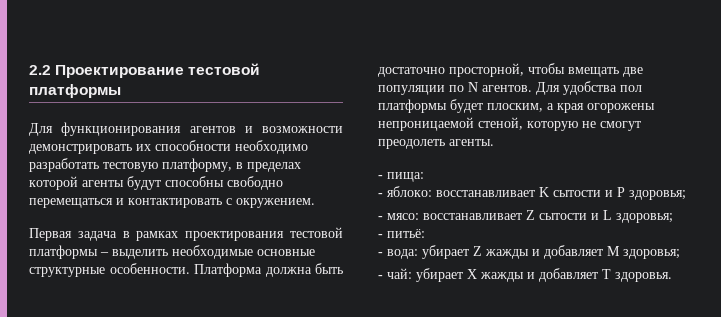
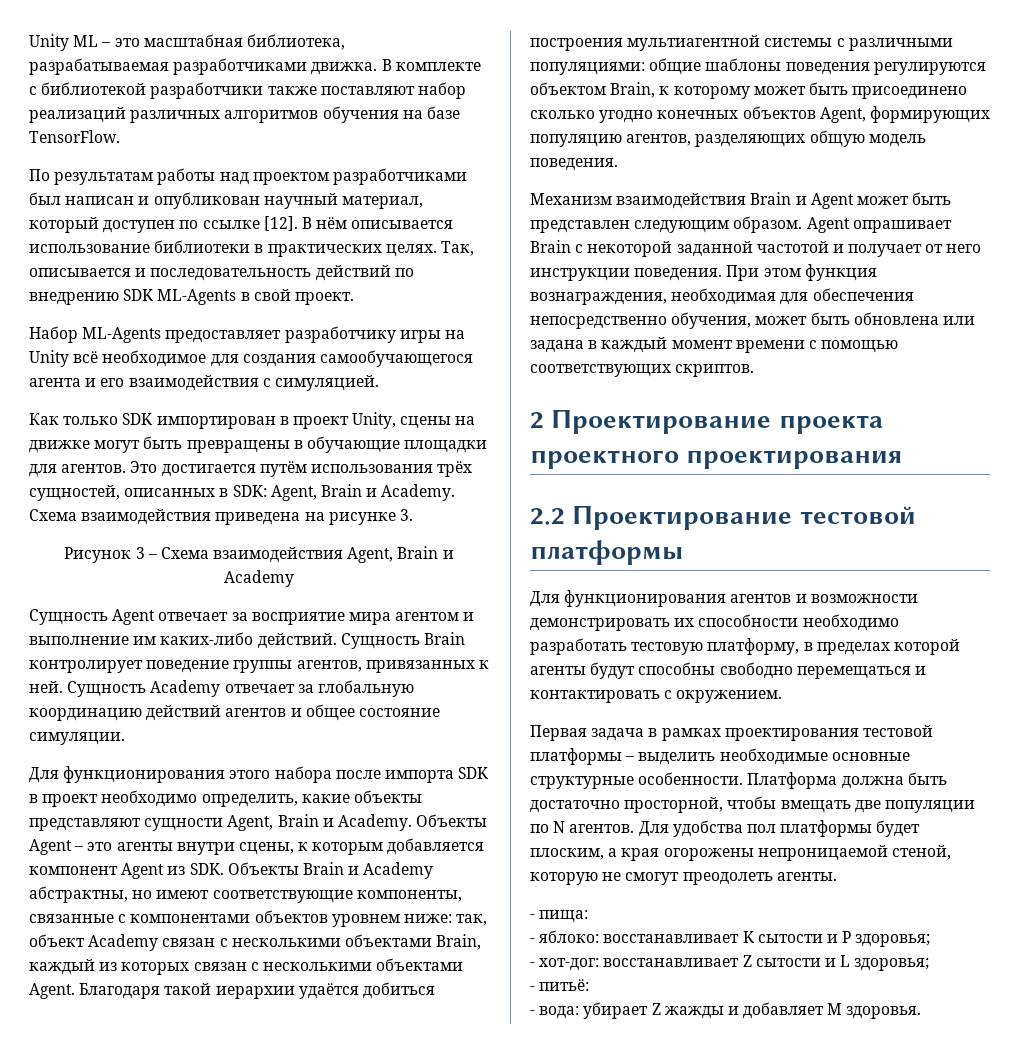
(29, 70) none -> [29,34,345,51] [29,58,481,75] [29,82,466,99] [29,106,460,123] [29,130,120,143] [29,168,467,185] [29,192,423,209] [29,216,454,233] [29,240,474,257] [29,265,414,281] [29,289,354,305] [29,326,465,343] [29,350,473,367] [29,375,379,391] [29,412,476,429] [29,436,488,453] [29,461,473,477] [29,484,456,501] [29,509,413,525] [64,546,454,563] [224,570,294,587] [29,609,475,625] [29,632,465,649] [29,660,489,673] [29,680,414,697] [29,704,440,721] [29,732,125,745] [29,766,490,783] [29,790,422,807] [29,814,488,831] [29,838,485,855] [29,862,434,879] [29,886,462,903] [29,910,488,927] [29,934,482,951] [29,958,464,975] [29,982,435,999] [530,35,953,51] [530,58,986,75] [530,82,968,99] [530,106,990,123] [530,130,926,147] [530,158,618,171] [530,192,952,209] [530,216,952,233] [530,240,982,257] [530,264,877,281] [530,288,914,305] [530,312,975,329] [530,337,899,353] [530,364,755,377] [530,409,883,434] [530,450,903,469] Unity ML – это масштабная библиотека, разрабатываемая разработчиками движка. В комплекте с библиотекой разработчики также поставляют набор реализаций различных алгоритмов обучения на базе TensorFlow. // По результатам работы над проектом разработчиками был написан и опубликован научный материал, который доступен по ссылке [12]. В нём описывается использование библиотеки в практических целях. Так, описывается и последовательность действий по внедрению SDK ML-Agents в свой проект. // Набор ML-Agents предоставляет разработчику игры на Unity всё необходимое для создания самообучающегося агента и его взаимодействия с симуляцией. // Как только SDK импортирован в проект Unity, сцены на движке могут быть превращены в обучающие площадки для агентов. Это достигается путём использования трёх сущностей, описанных в SDK: Agent, Brain и Academy. Схема взаимодействия приведена на рисунке 3. // Рисунок 3 – Схема взаимодействия Agent, Brain и Academy // Сущность Agent отвечает за восприятие мира агентом и выполнение им каких-либо действий. Сущность Brain контролирует поведение группы агентов, привязанных к ней. Сущность Academy отвечает за глобальную координацию действий агентов и общее состояние симуляции. // Для функционирования этого набора после импорта SDK в проект необходимо определить, какие объекты представляют сущности Agent, Brain и Academy. Объекты Agent – это агенты внутри сцены, к которым добавляется компонент Agent из SDK. Объекты Brain и Academy абстрактны, но имеют соответствующие компоненты, связанные с компонентами объектов уровнем ниже: так, объект Academy связан с несколькими объектами Brain, каждый из которых связан с несколькими объектами Agent. Благодаря такой иерархии удаётся добиться построения мультиагентной системы с различными популяциями: общие шаблоны поведения регулируются объектом Brain, к которому может быть присоединено сколько угодно конечных объектов Agent, формирующих популяцию агентов, разделяющих общую модель поведения. // Механизм взаимодействия Brain и Agent может быть представлен следующим образом. Agent опрашивает Brain с некоторой заданной частотой и получает от него инструкции поведения. При этом функция вознаграждения, необходимая для обеспечения непосредственно обучения, может быть обновлена или задана в каждый момент времени с помощью соответствующих скриптов. // 2 Проектирование проекта проектного проектирования //
[387,213,419,220] мясо: -> [539,958,600,971] хот-дог:
[623,249,680,259] [378,268,611,282] здоровья; // - чай: убирает X жажды и добавляет T -> (843, 1009) none

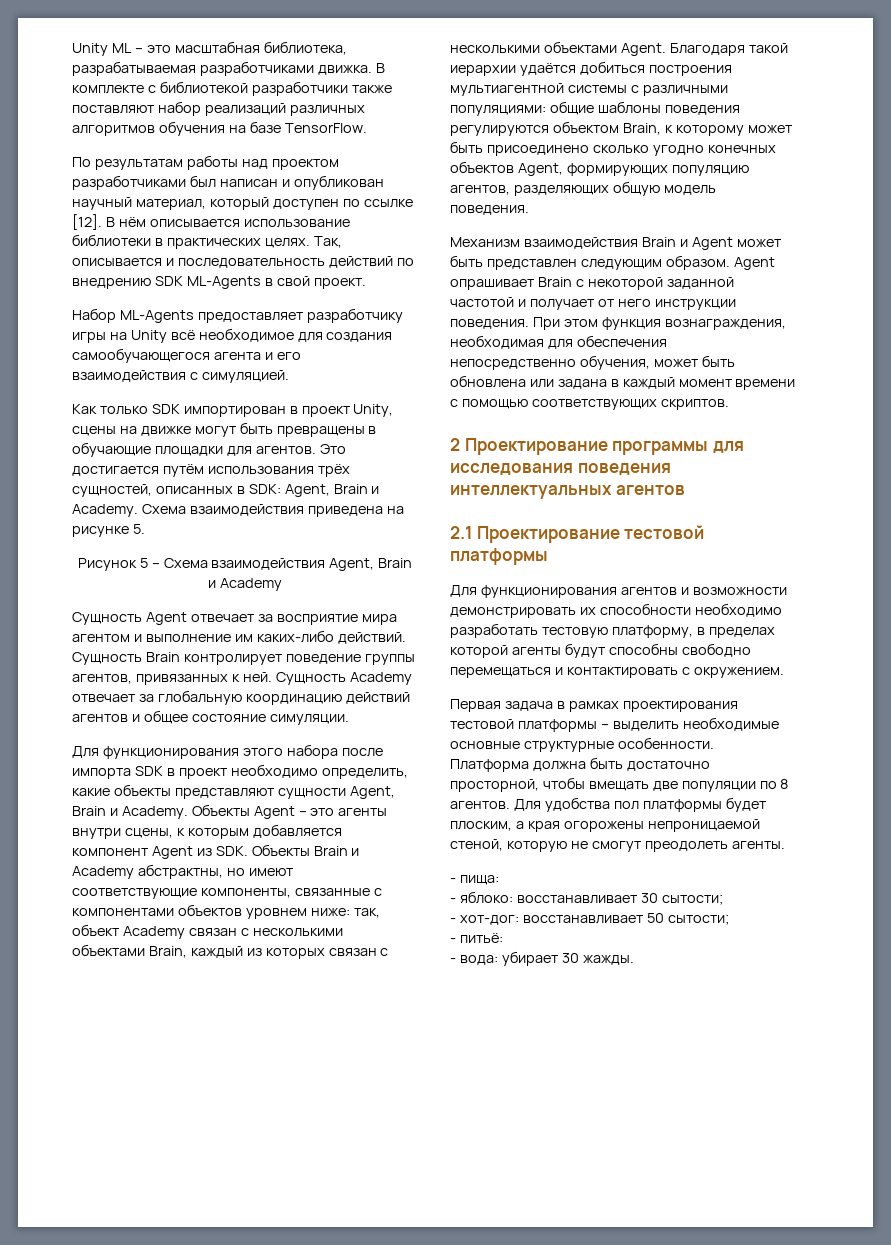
[399,509,413,521] 3. -> [132,524,145,534] 5.
[135,547,145,559] 3 -> [139,558,148,568] 5
[778,415,883,434] [530,450,903,469] [530,508,565,525] проекта проектного проектирования // 2.2 -> [612,441,744,455] [450,463,671,475] [450,485,685,499] [450,526,472,539] программы для исследования поведения интеллектуальных агентов // 2.1
[553,821,566,833] N -> [780,779,789,789] 8
[742,931,931,947] [530,955,930,971] K сытости и P здоровья; // - хот-дог: восстанавливает Z сытости и L здоровья; -> [640,893,723,905] [450,913,729,925] 30 сытости; // - хот-дог: восстанавливает 50 сытости;
[651,1002,922,1019] Z жажды и добавляет M здоровья. -> [561,953,634,965] 30 жажды.

